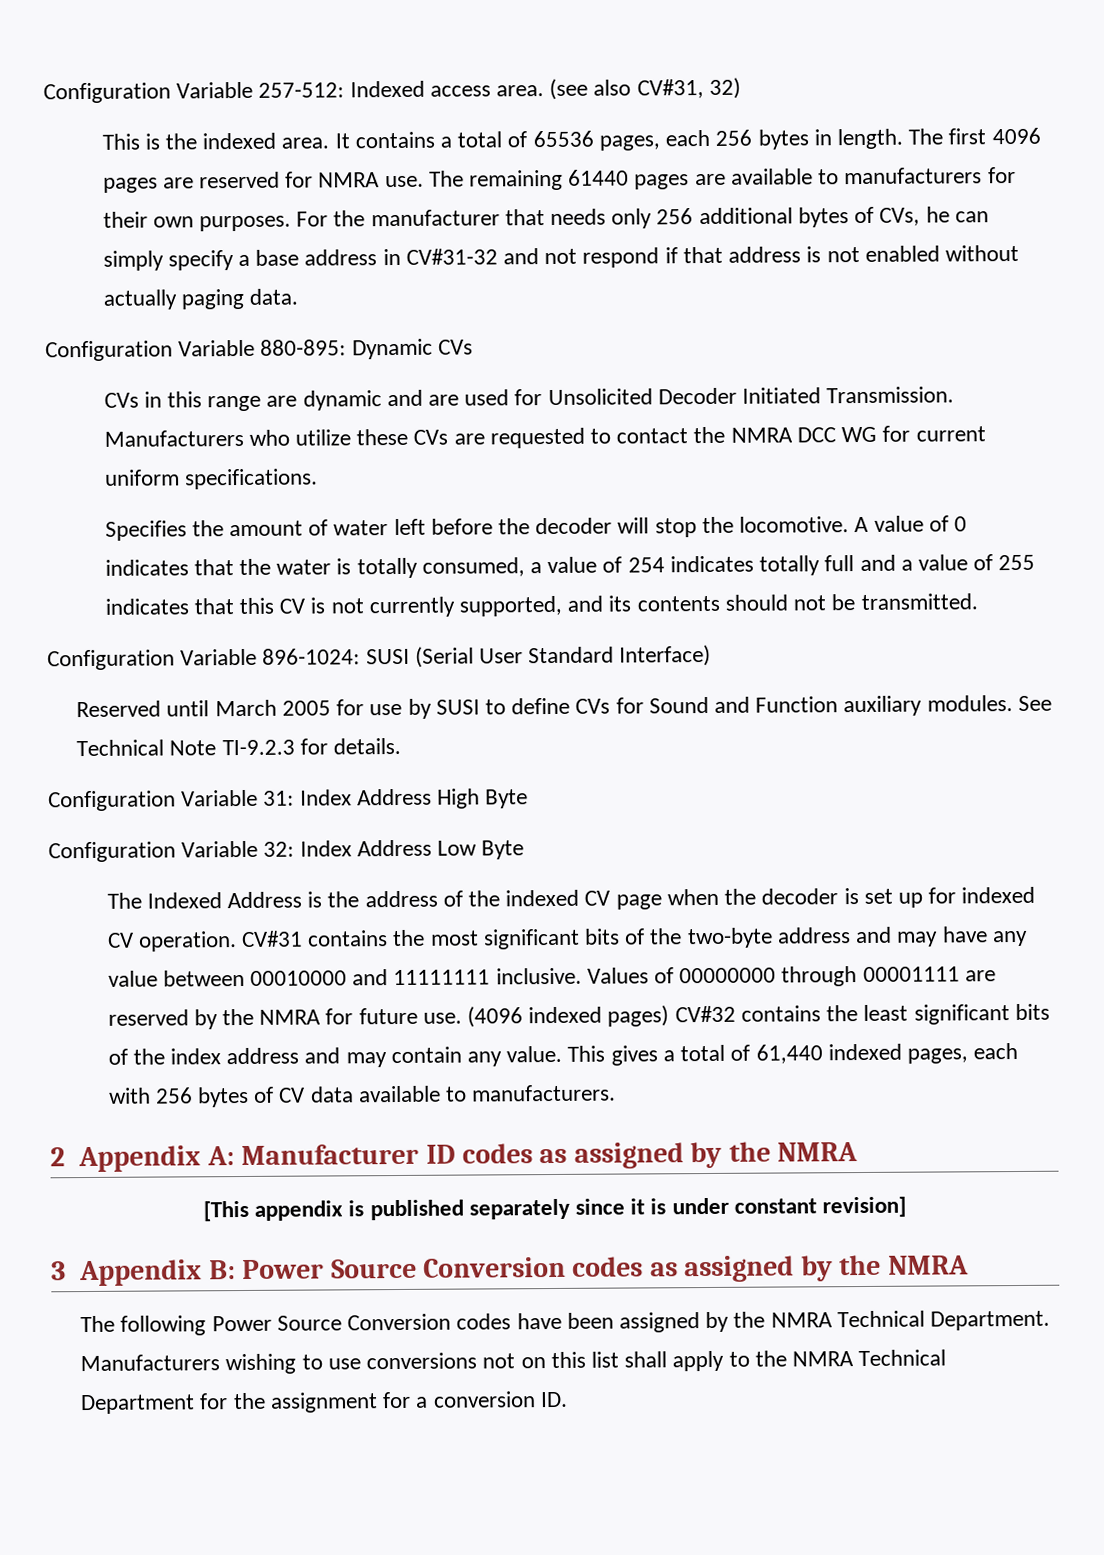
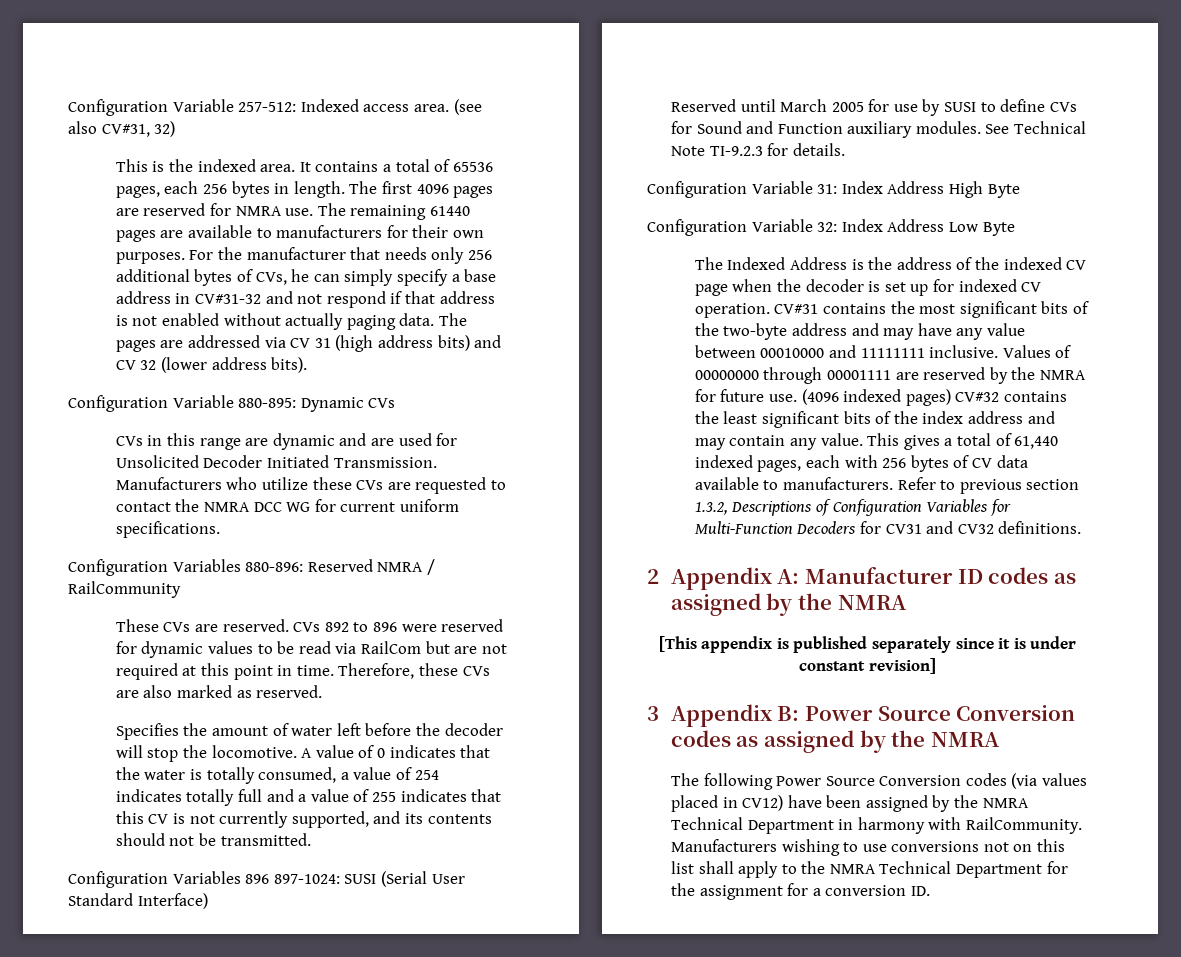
(298, 296) none -> [439,313,468,326] [115,335,502,352] [115,357,308,373] The pages are addressed via CV 31 (high address bits) and CV 32 (lower address bits).
(318, 479) none -> [68,559,435,576] [68,581,181,598] [115,619,504,632] [115,641,507,658] [115,663,490,680] [115,685,323,698] // Configuration Variables 880-896: Reserved NMRA / RailCommunity // These CVs are reserved. CVs 892 to 896 were reserved for dynamic values to be read via RailCom but are not required at this point in time. Therefore, these CVs are also marked as reserved.
[180,648,361,666] Variable 896-1024: -> [172,871,340,884] Variables 896 897-1024:
(617, 1093) none -> [897,477,1080,494] [694,499,1011,516] [694,521,1082,534] Refer to previous section 1.3.2, Descriptions of Configuration Variables for Multi-Function Decoders for CV31 and CV32 definitions.
(512, 1321) none -> [1011,773,1088,789] [670,795,784,812] (via values placed in CV12)
[930,1310,1051,1331] Department. -> [747,817,1082,834] Department in harmony with RailCommunity.

